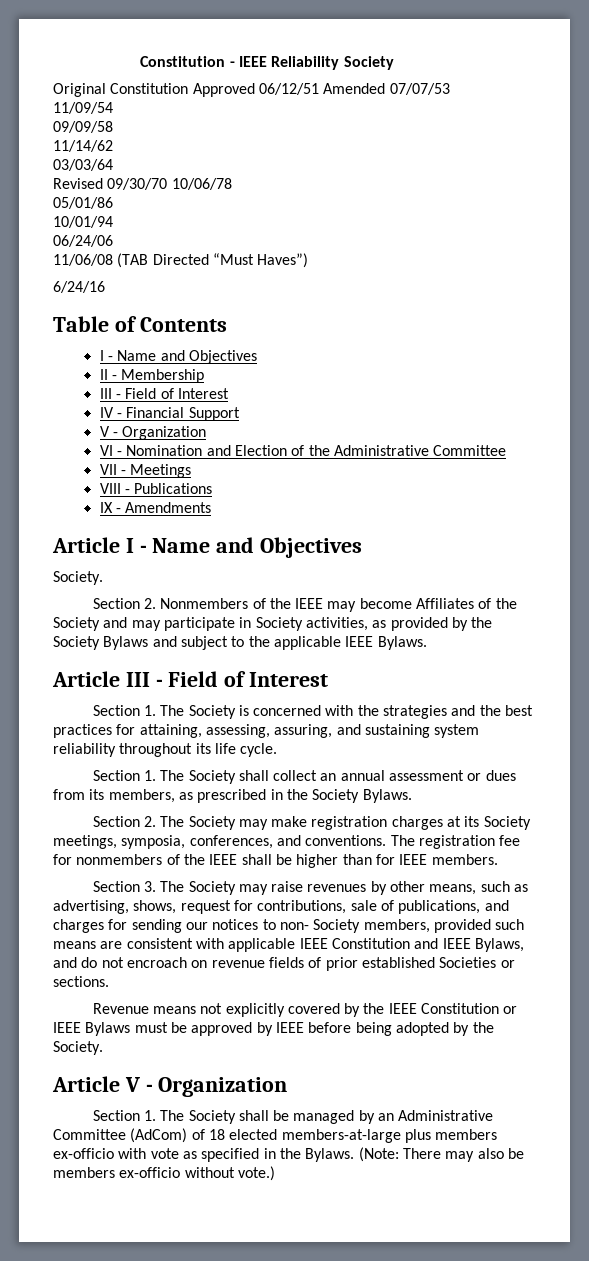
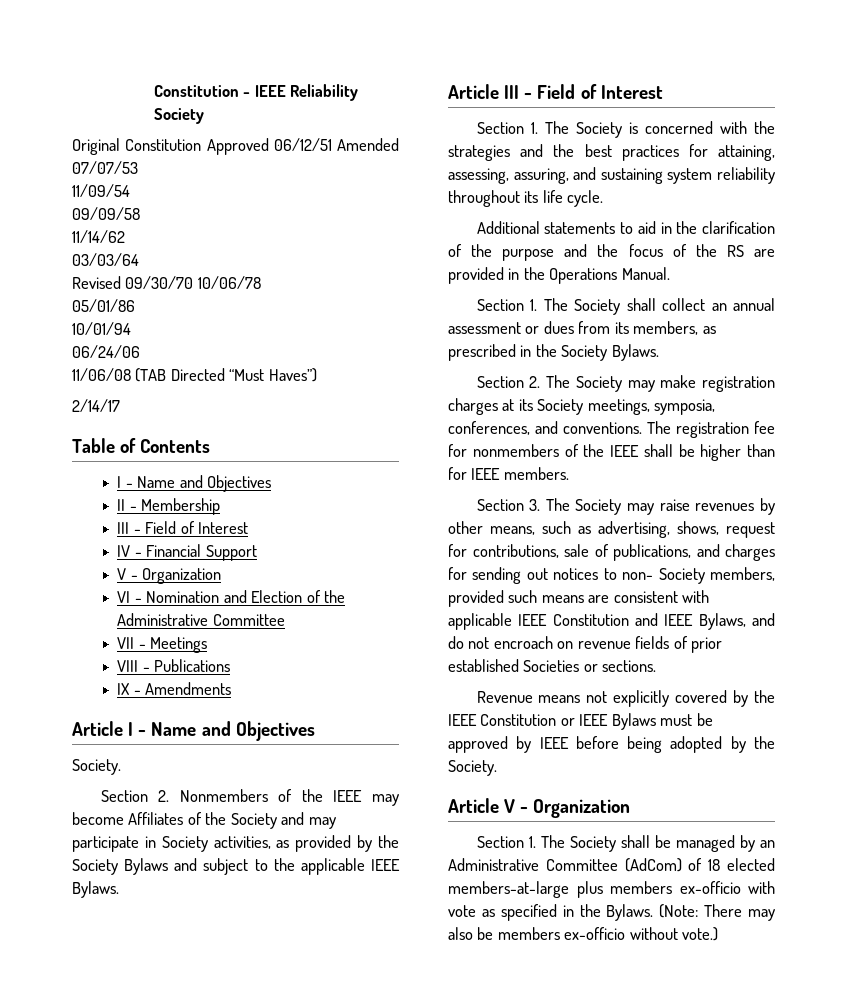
[53,281,105,293] 6/24/16 -> [72,399,120,412] 2/14/17
(278, 750) none -> [476,221,775,234] [448,244,775,261] [448,267,670,284] // Additional statements to aid in the clarification of the purpose and the focus of the RS are provided in the Operations Manual.
[185,922,208,930] our -> [526,568,548,580] out

